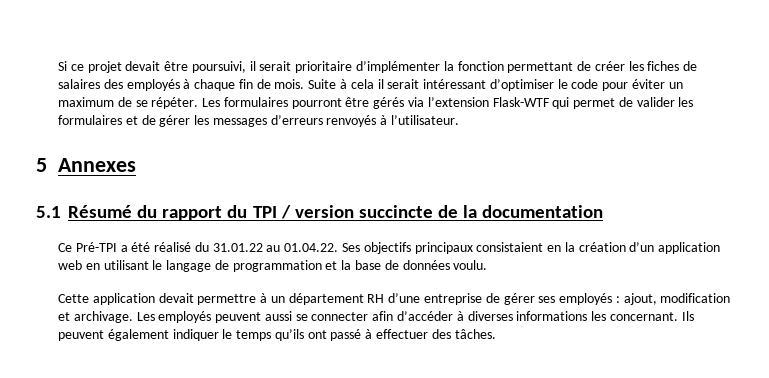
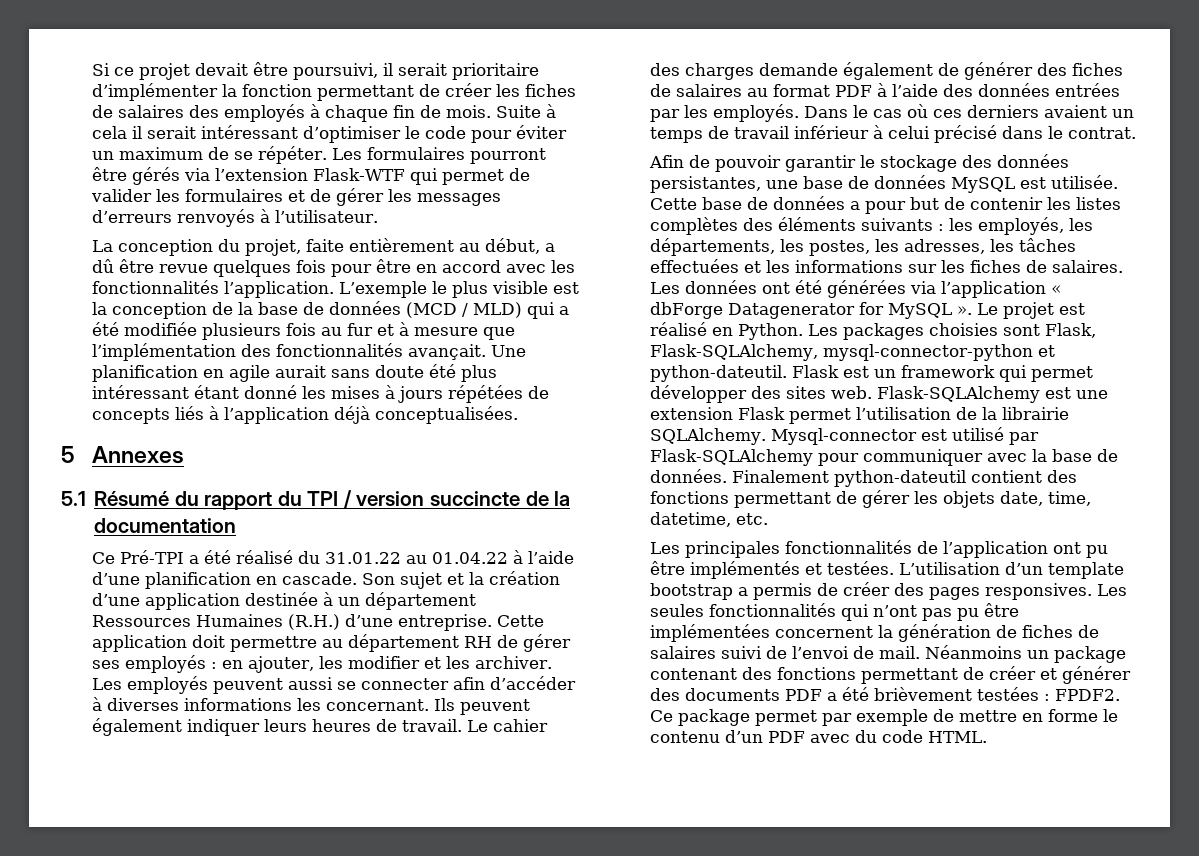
(460, 120) none -> [92,238,556,256] [92,259,576,277] [92,280,580,298] [92,301,570,319] [92,322,516,340] [92,343,527,361] [92,364,498,382] [92,385,550,403] [92,406,519,424] // La conception du projet, faite entièrement au début, a dû être revue quelques fois pour être en accord avec les fonctionnalités l’application. L’exemple le plus visible est la conception de la base de données (MCD / MLD) qui a été modifiée plusieurs fois au fur et à mesure que l’implémentation des fonctionnalités avançait. Une planification en agile aurait sans doute été plus intéressant étant donné les mises à jours répétées de concepts liés à l’application déjà conceptualisées.
[284,242,721,254] [57,260,488,272] [57,293,483,305] 01.04.22. Ses objectifs principaux consistaient en la création d’un application web en utilisant le langage de programmation et la base de données voulu. // Cette application devait permettre à un département RH d’une entreprise -> [432,550,575,564] [92,571,561,589] [92,592,477,610] [92,614,545,631] [92,634,493,652] 01.04.22 à l’aide d’une planification en cascade. Son sujet et la création d’une application destinée à un département Ressources Humaines (R.H.) d’une entreprise. Cette application doit permettre au département RH
[623,293,731,305] [57,311,133,323] ajout, modification et archivage. -> [222,656,553,673] en ajouter, les modifier et les archiver.
[222,329,496,341] le temps qu’ils ont passé à effectuer des tâches. -> [264,719,549,732] [650,62,1124,80] [650,83,1121,97] [650,104,1135,122] [650,125,1137,143] [649,154,1070,172] [650,175,1119,193] [650,196,1122,214] [650,217,1094,235] [650,238,1077,256] [650,259,1124,273] [650,280,1062,298] [650,302,1086,319] [650,322,1097,340] [650,344,1056,361] [650,365,1094,382] [650,385,1109,403] [650,407,1070,424] [650,427,1040,445] [650,449,1119,466] [650,469,1078,487] [650,490,1092,508] [650,512,769,527] [650,540,1109,558] [650,561,1125,579] [650,582,1128,600] [650,603,1020,621] [650,624,1100,642] [650,645,1127,663] [650,666,1132,684] [650,687,1121,701] [650,709,1119,726] [650,730,988,743] leurs heures de travail. Le cahier des charges demande également de générer des fiches de salaires au format PDF à l’aide des données entrées par les employés. Dans le cas où ces derniers avaient un temps de travail inférieur à celui précisé dans le contrat. // Afin de pouvoir garantir le stockage des données persistantes, une base de données MySQL est utilisée. Cette base de données a pour but de contenir les listes complètes des éléments suivants : les employés, les départements, les postes, les adresses, les tâches effectuées et les informations sur les fiches de salaires. Les données ont été générées via l’application « dbForge Datagenerator for MySQL ». Le projet est réalisé en Python. Les packages choisies sont Flask, Flask-SQLAlchemy, mysql-connector-python et python-dateutil. Flask est un framework qui permet développer des sites web. Flask-SQLAlchemy est une extension Flask permet l’utilisation de la librairie SQLAlchemy. Mysql-connector est utilisé par Flask-SQLAlchemy pour communiquer avec la base de données. Finalement python-dateutil contient des fonctions permettant de gérer les objets date, time, datetime, etc. // Les principales fonctionnalités de l’application ont pu être implémentés et testées. L’utilisation d’un template bootstrap a permis de créer des pages responsives. Les seules fonctionnalités qui n’ont pas pu être implémentées concernent la génération de fiches de salaires suivi de l’envoi de mail. Néanmoins un package contenant des fonctions permettant de créer et générer des documents PDF a été brièvement testées : FPDF2. Ce package permet par exemple de mettre en forme le contenu d’un PDF avec du code HTML.

